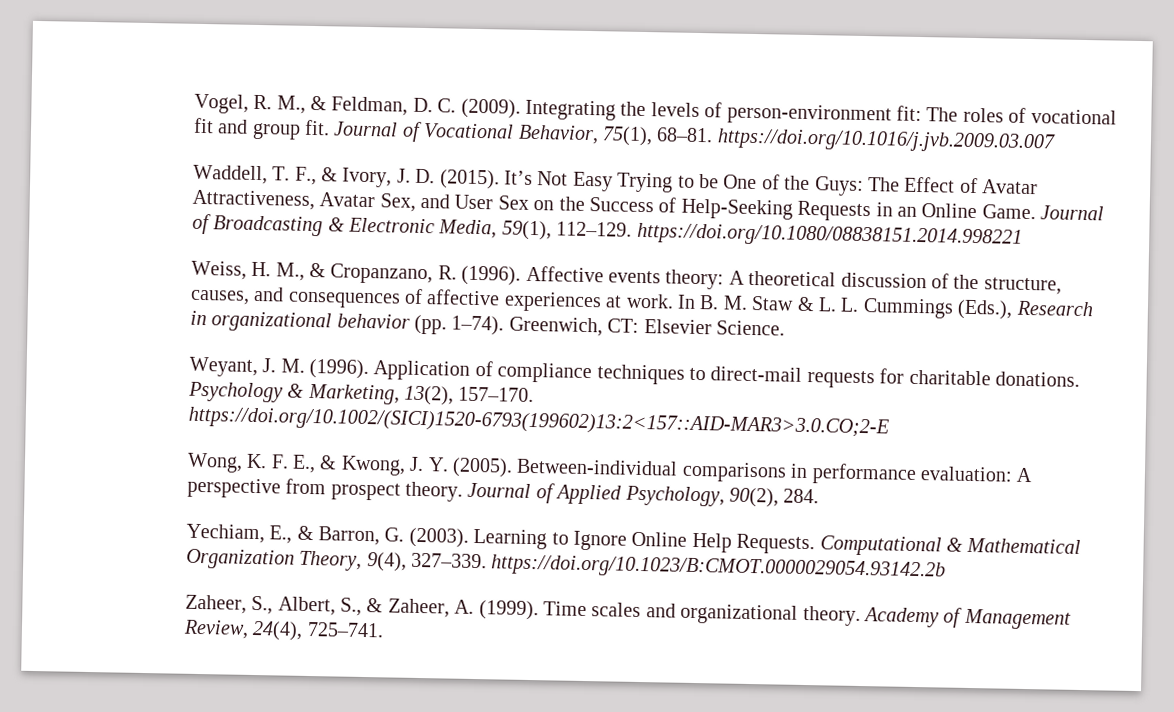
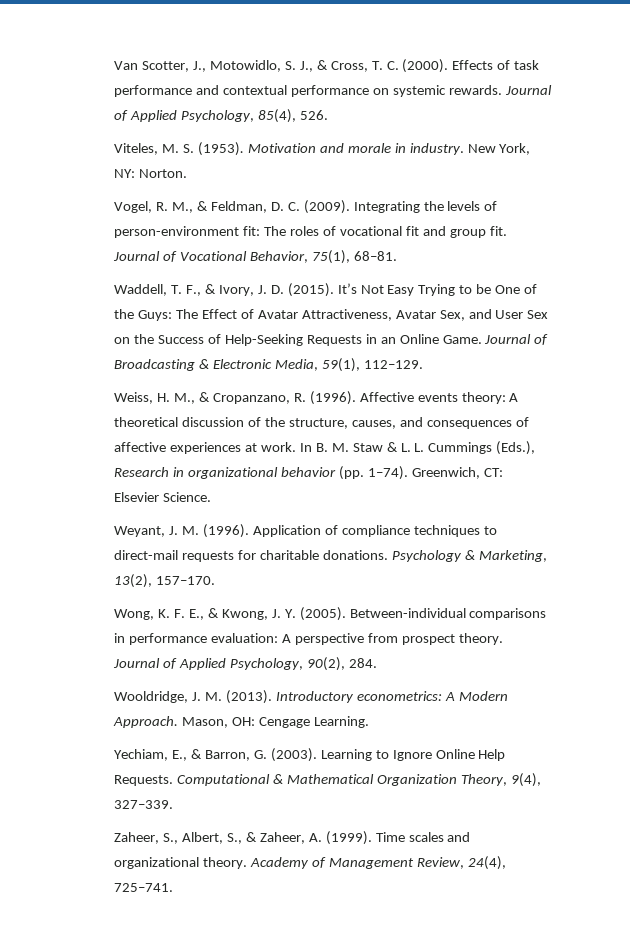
(193, 103) none -> [114,59,540,73] [114,85,552,97] [114,109,328,123] [114,142,531,156] [114,169,188,178] Van Scotter, J., Motowidlo, S. J., & Cross, T. C. (2000). Effects of task performance and contextual performance on systemic rewards. Journal of Applied Psychology, 85(4), 526. // Viteles, M. S. (1953). Motivation and morale in industry. New York, NY: Norton. //
[716,128,1056,154] https://doi.org/10.1016/j.jvb.2009.03.007 -> (397, 256) none
[636,222,1023,249] https://doi.org/10.1080/08838151.2014.998221 -> (423, 364) none
[187,406,889,439] https://doi.org/10.1002/(SICI)1520-6793(199602)13:2<157::AID-MAR3>3.0.CO;2-E -> (216, 580) none
(820, 496) none -> [114,690,508,704] [113,716,369,728] // Wooldridge, J. M. (2013). Introductory econometrics: A Modern Approach. Mason, OH: Cengage Learning.
[491,554,947,582] https://doi.org/10.1023/B:CMOT.0000029054.93142.2b -> (174, 804) none

